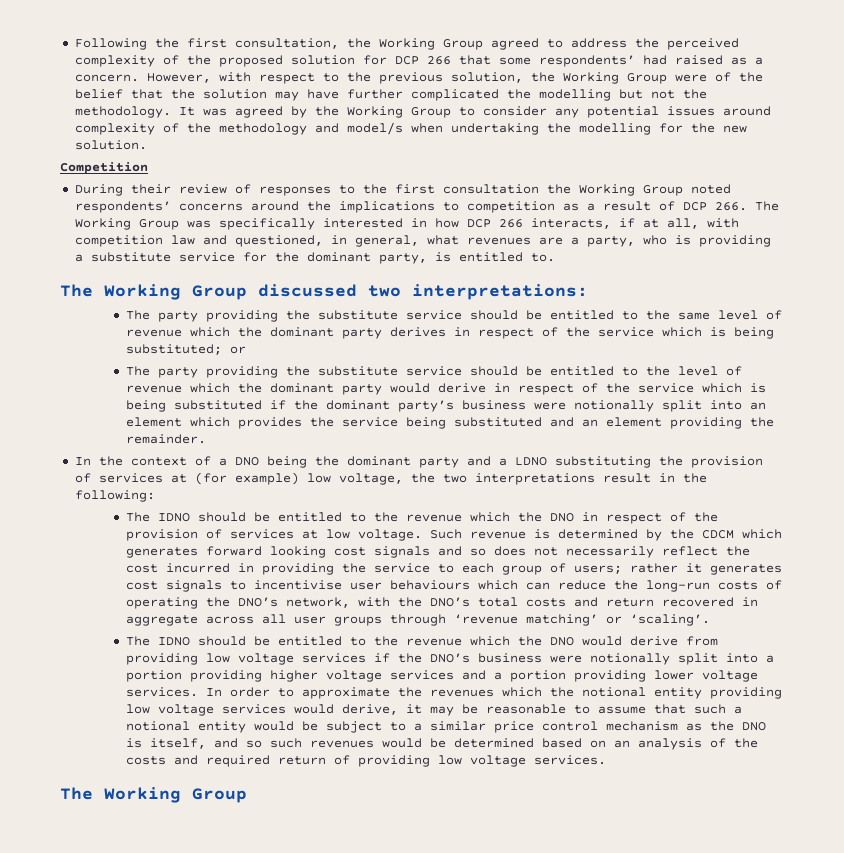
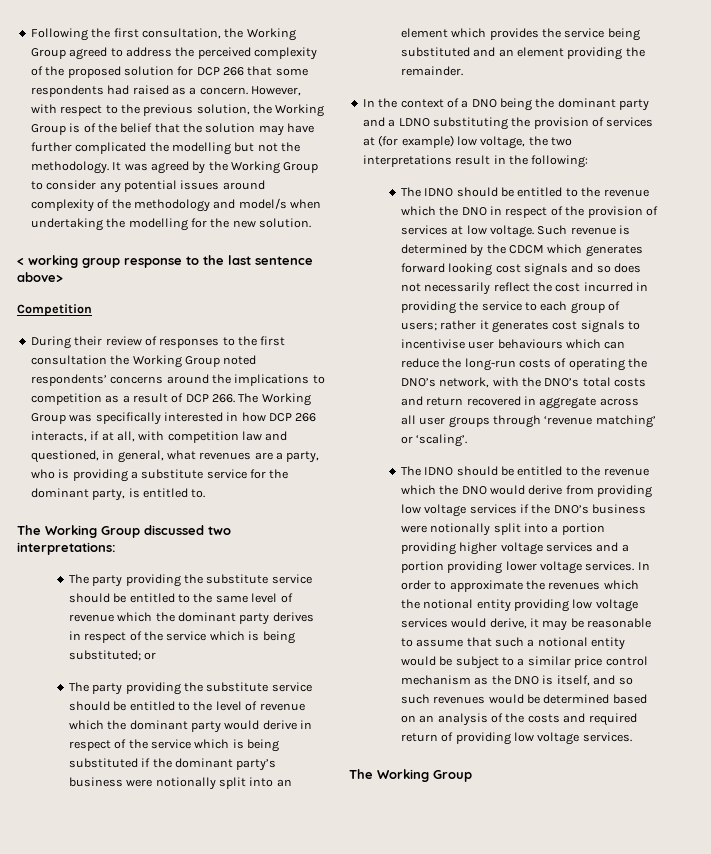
[538,55,635,67] respondents’ -> [30,85,104,97] respondents
[674,74,707,82] were -> [69,123,81,133] is
(147, 145) none -> [17,255,313,268] [17,272,63,282] // < working group response to the last sentence above>

